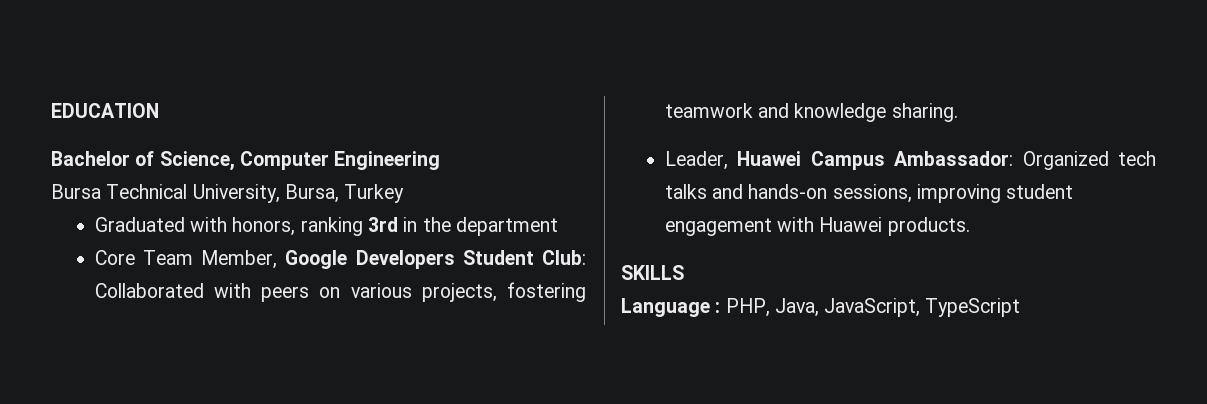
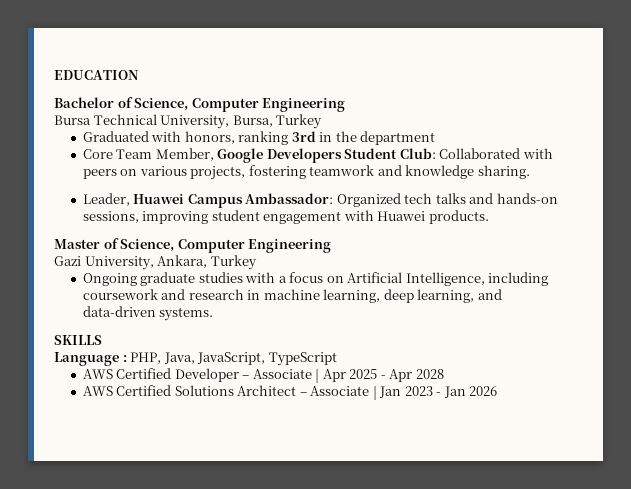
(970, 226) none -> [54,238,332,253] [54,255,257,270] [82,272,549,286] [82,289,502,303] [82,306,214,321] // Master of Science, Computer Engineering // Gazi University, Ankara, Turkey // Ongoing graduate studies with a focus on Artificial Intelligence, including coursework and research in machine learning, deep learning, and data-driven systems.
(1021, 307) none -> [82,368,444,383] [82,385,498,400] // AWS Certified Developer – Associate | Apr 2025 - Apr 2028 // AWS Certified Solutions Architect – Associate | Jan 2023 - Jan 2026

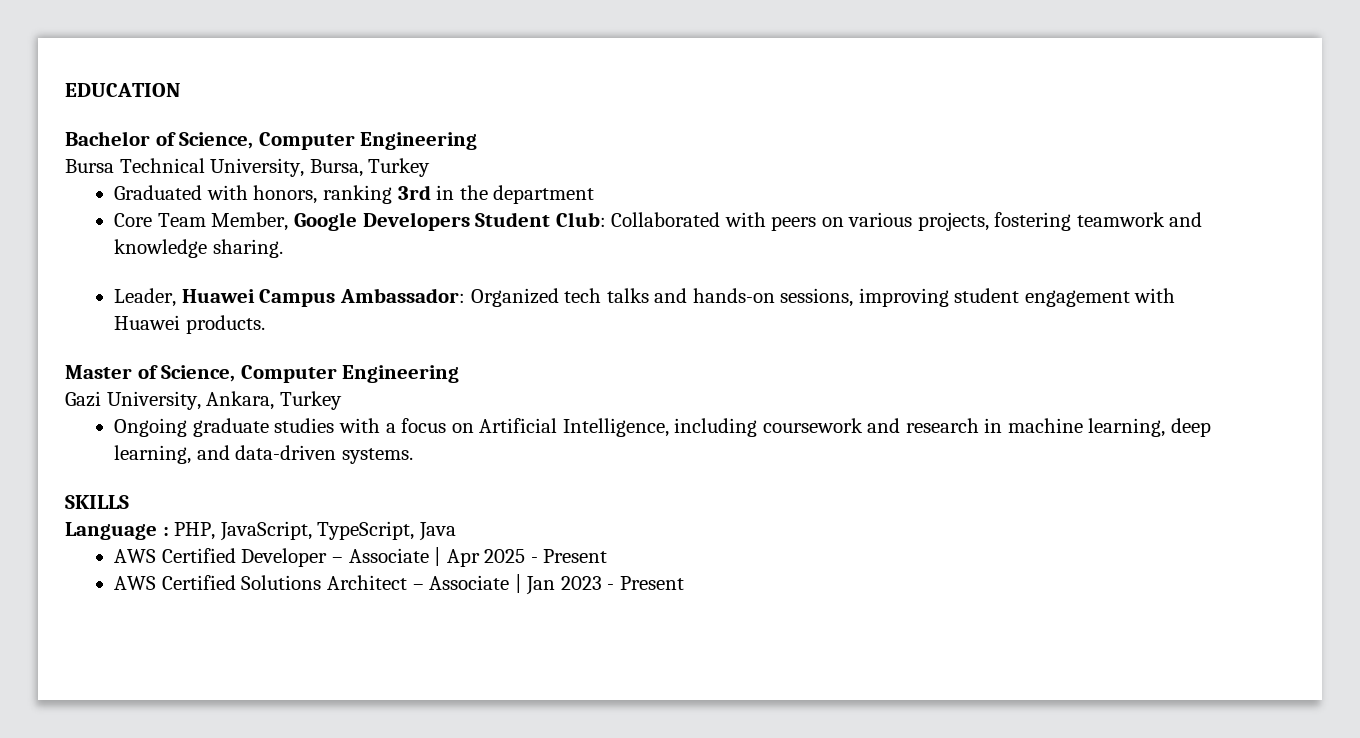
[163,352,337,366] Java, JavaScript, TypeScript -> [219,521,456,541] JavaScript, TypeScript, Java
[389,369,444,382] Apr 2028 -> [543,549,608,563] Present
[443,386,498,398] Jan 2026 -> [619,576,684,590] Present

